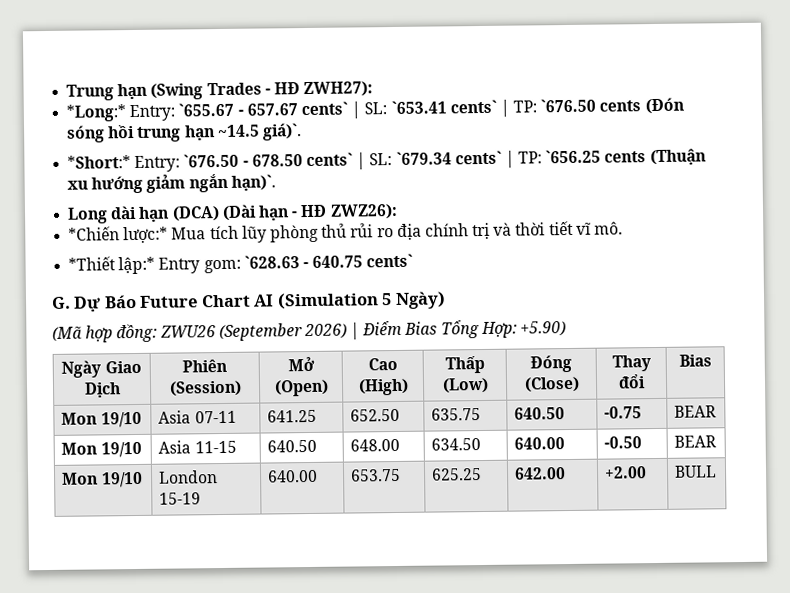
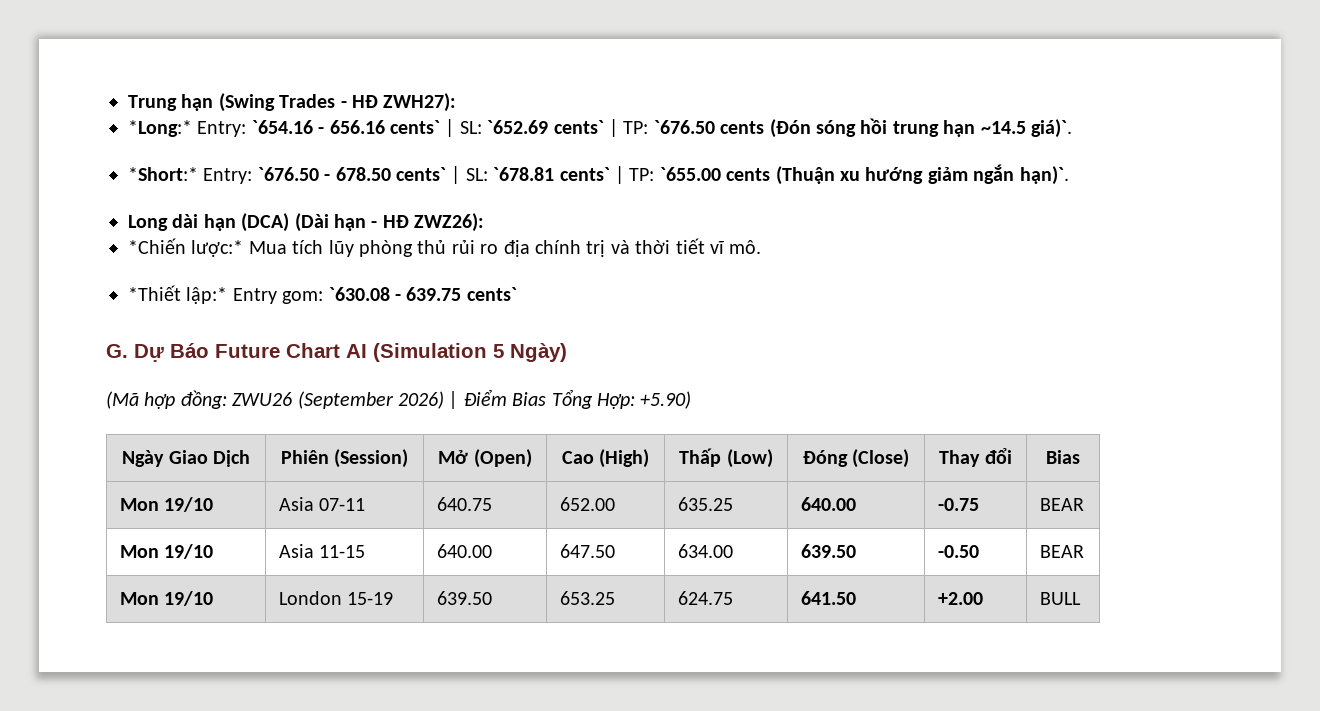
[178,100,447,119] `655.67 - 657.67 cents` | SL: `653.41 -> [251,119,549,137] `654.16 - 656.16 cents` | SL: `652.69
[395,149,602,168] `679.34 cents` | TP: `656.25 -> [493,166,721,184] `678.81 cents` | TP: `655.00
[243,255,364,269] `628.63 - 640.75 -> [328,287,462,301] `630.08 - 639.75
[267,409,318,423] [350,408,401,422] [431,408,482,421] [514,407,566,420] 641.25 | 652.50 | 635.75 | 640.50 -> [436,497,492,511] [559,497,615,511] [677,497,733,511] [800,497,856,511] 640.75 | 652.00 | 635.25 | 640.00
[267,439,318,453] [350,438,401,452] [431,438,482,451] [514,437,566,450] 640.50 | 648.00 | 634.50 | 640.00 -> [436,544,492,558] [559,544,615,558] [677,544,733,558] [800,544,856,558] 640.00 | 647.50 | 634.00 | 639.50
[267,469,319,483] [350,468,402,482] [431,468,483,481] [514,467,567,480] 640.00 | 653.75 | 625.25 | 642.00 -> [436,591,492,605] [559,591,615,605] [677,591,733,605] [800,591,856,605] 639.50 | 653.25 | 624.75 | 641.50

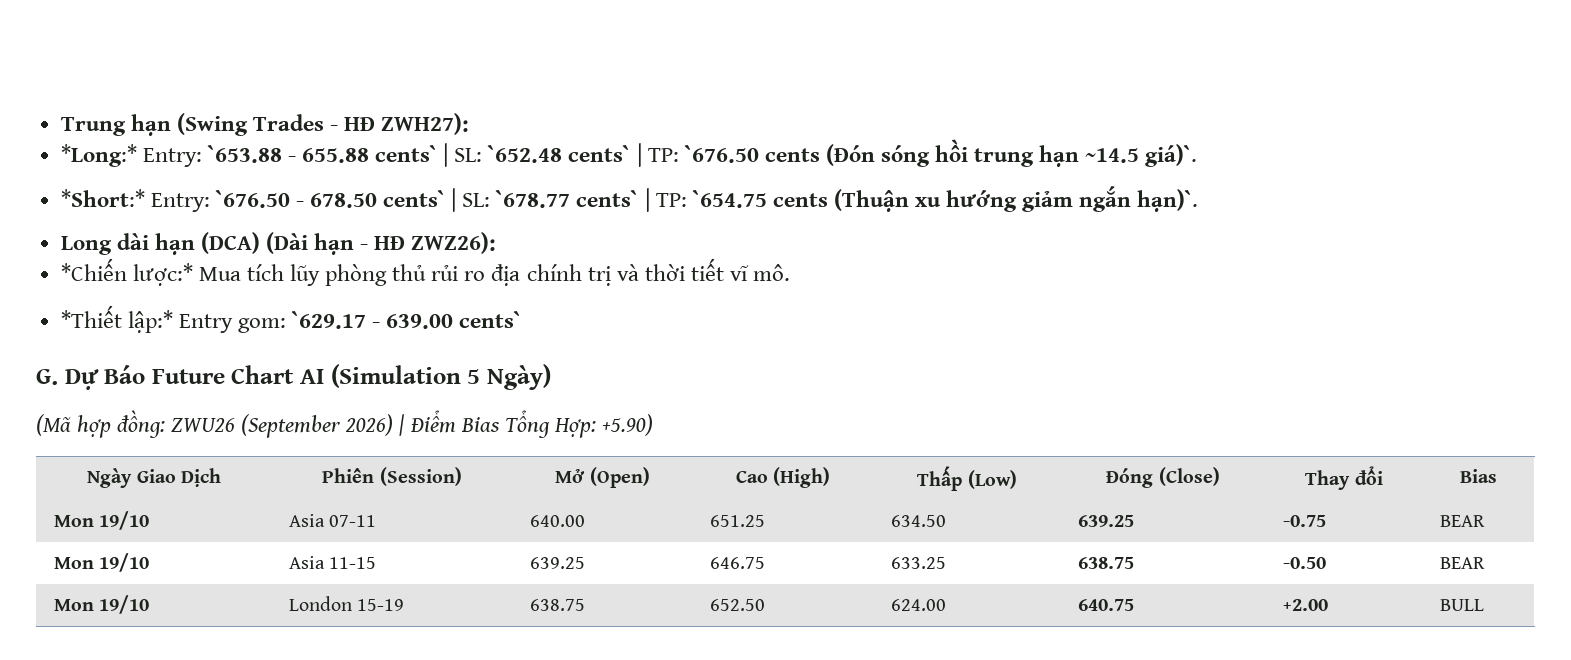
[251,119,549,137] `654.16 - 656.16 cents` | SL: `652.69 -> [206,143,563,167] `653.88 - 655.88 cents` | SL: `652.48
[493,166,721,184] `678.81 cents` | TP: `655.00 -> [495,188,767,212] `678.77 cents` | TP: `654.75
[328,287,462,301] `630.08 - 639.75 -> [291,311,454,329] `629.17 - 639.00
[436,497,492,511] [559,497,615,511] [677,497,733,511] [800,497,856,511] 640.75 | 652.00 | 635.25 | 640.00 -> [529,515,585,527] [709,515,765,527] [890,515,946,527] [1077,515,1134,527] 640.00 | 651.25 | 634.50 | 639.25
[436,544,492,558] [559,544,615,558] [677,544,733,558] [800,544,856,558] 640.00 | 647.50 | 634.00 | 639.50 -> [529,557,585,569] [709,557,765,569] [890,557,946,569] [1077,557,1134,569] 639.25 | 646.75 | 633.25 | 638.75
[436,591,492,605] [559,591,615,605] [677,591,733,605] [800,591,856,605] 639.50 | 653.25 | 624.75 | 641.50 -> [529,599,585,611] [709,599,765,611] [890,599,946,611] [1077,599,1134,611] 638.75 | 652.50 | 624.00 | 640.75

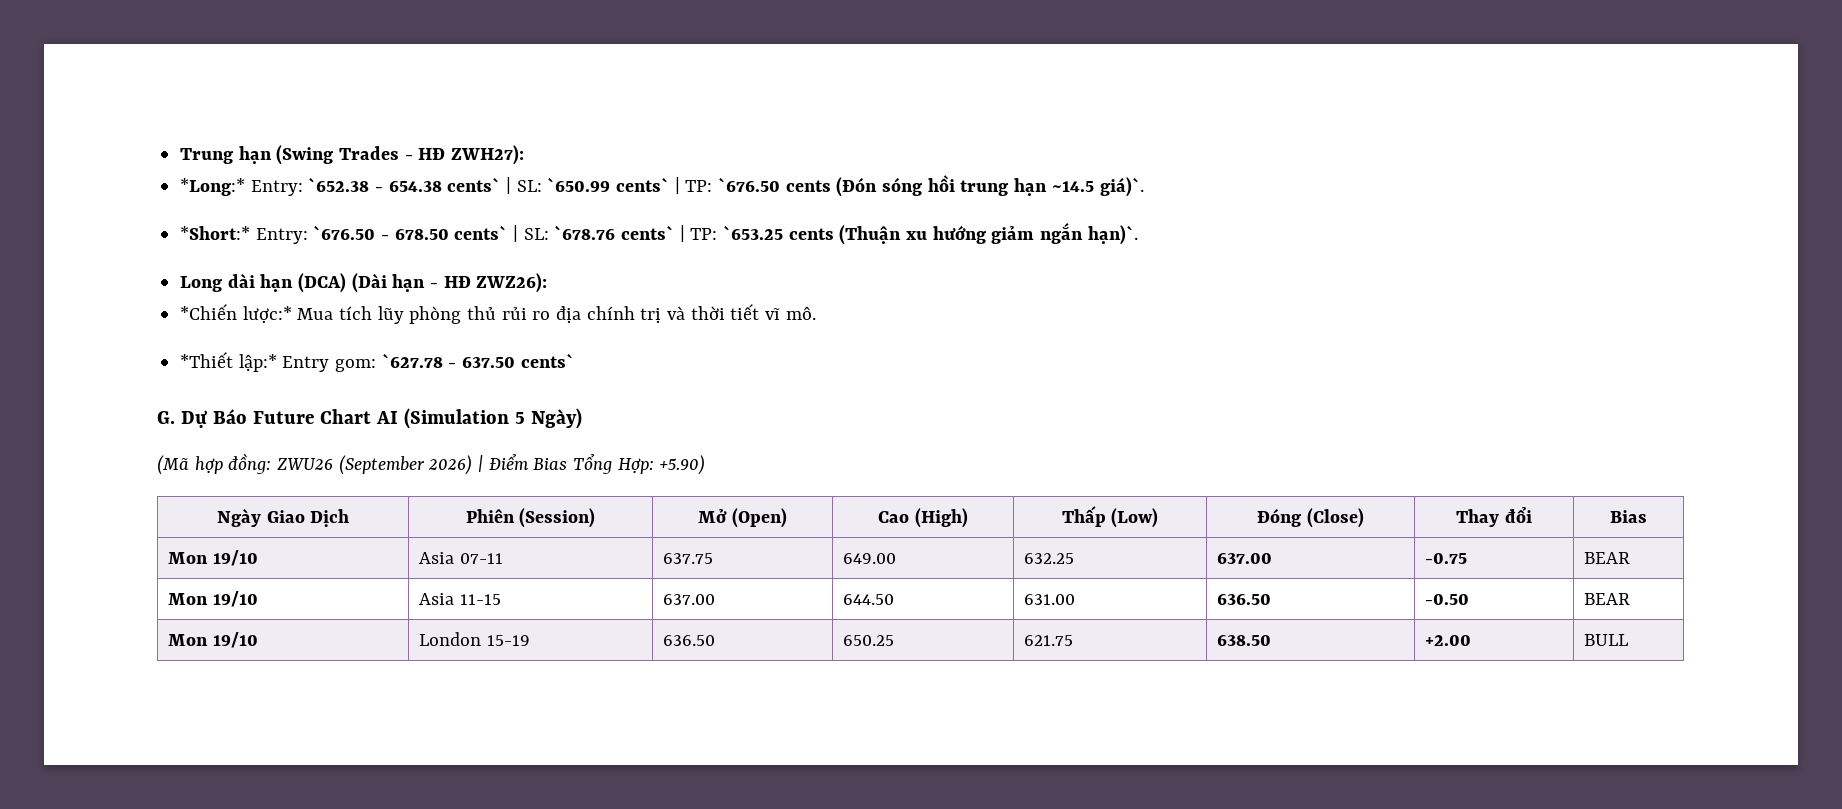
[206,143,563,167] `653.88 - 655.88 cents` | SL: `652.48 -> [308,177,611,194] `652.38 - 654.38 cents` | SL: `650.99
[495,188,767,212] `678.77 cents` | TP: `654.75 -> [554,225,784,242] `678.76 cents` | TP: `653.25
[291,311,454,329] `629.17 - 639.00 -> [381,353,516,368] `627.78 - 637.50
[529,515,585,527] [709,515,765,527] [890,515,946,527] [1077,515,1134,527] 640.00 | 651.25 | 634.50 | 639.25 -> [663,553,714,564] [843,553,897,564] [1024,553,1075,564] [1217,553,1273,564] 637.75 | 649.00 | 632.25 | 637.00
[529,557,585,569] [709,557,765,569] [890,557,946,569] [1077,557,1134,569] 639.25 | 646.75 | 633.25 | 638.75 -> [663,594,716,605] [843,594,895,605] [1024,594,1076,605] [1217,594,1272,605] 637.00 | 644.50 | 631.00 | 636.50
[529,599,585,611] [709,599,765,611] [890,599,946,611] [1077,599,1134,611] 638.75 | 652.50 | 624.00 | 640.75 -> [663,635,716,646] [843,635,895,646] [1024,635,1074,646] [1217,635,1272,646] 636.50 | 650.25 | 621.75 | 638.50

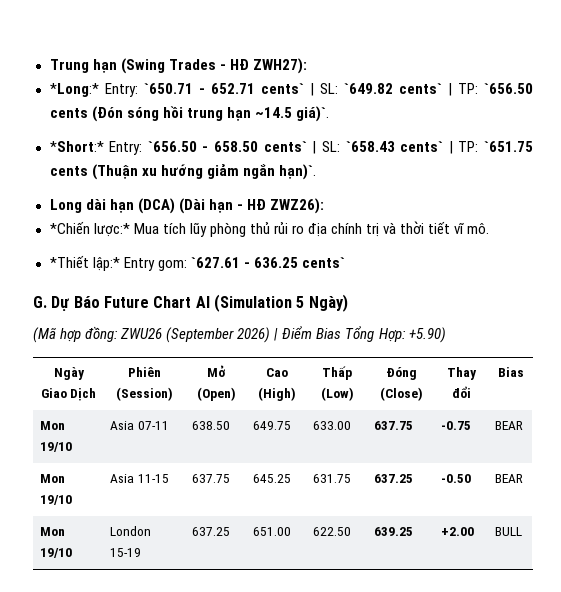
[308,177,781,194] `652.38 - 654.38 cents` | SL: `650.99 cents` | TP: `676.50 -> [143,83,534,96] `650.71 - 652.71 cents` | SL: `649.82 cents` | TP: `656.50
[313,225,784,242] `676.50 - 678.50 cents` | SL: `678.76 cents` | TP: `653.25 -> [147,141,533,154] `656.50 - 658.50 cents` | SL: `658.43 cents` | TP: `651.75
[381,353,516,368] `627.78 - 637.50 -> [190,257,298,268] `627.61 - 636.25
[663,553,714,564] [843,553,897,564] [1024,553,1075,564] [1217,553,1273,564] 637.75 | 649.00 | 632.25 | 637.00 -> [192,421,231,430] [253,421,292,430] [313,421,352,430] [374,421,414,430] 638.50 | 649.75 | 633.00 | 637.75
[663,594,716,605] [843,594,895,605] [1024,594,1076,605] [1217,594,1272,605] 637.00 | 644.50 | 631.00 | 636.50 -> [192,474,231,483] [253,474,292,483] [313,474,352,483] [374,474,414,483] 637.75 | 645.25 | 631.75 | 637.25
[663,635,716,646] [843,635,895,646] [1024,635,1074,646] [1217,635,1272,646] 636.50 | 650.25 | 621.75 | 638.50 -> [192,527,231,536] [253,527,292,536] [313,527,352,536] [374,527,414,536] 637.25 | 651.00 | 622.50 | 639.25

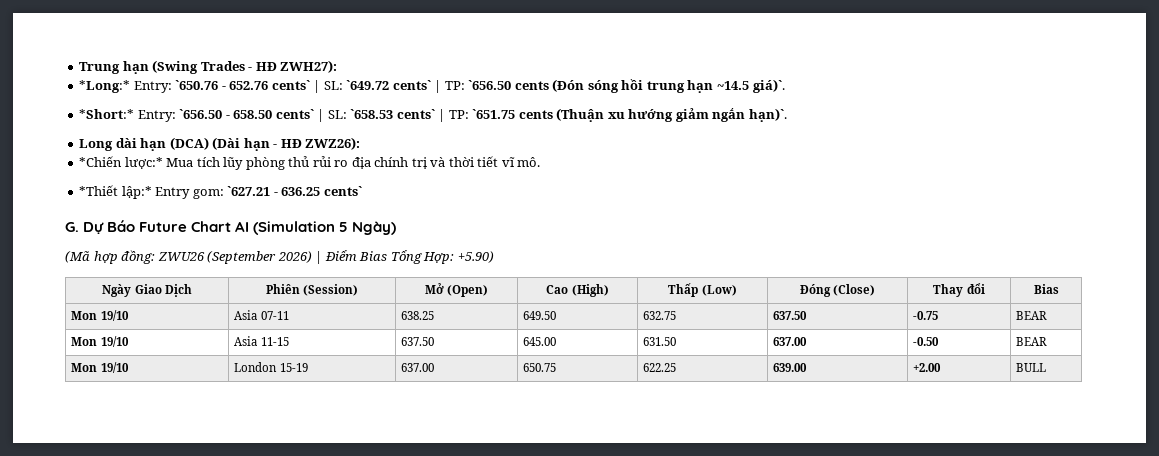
[143,83,393,96] `650.71 - 652.71 cents` | SL: `649.82 -> [175,80,390,93] `650.76 - 652.76 cents` | SL: `649.72
[345,141,395,152] `658.43 -> [350,109,394,119] `658.53
[190,257,240,268] `627.61 -> [227,186,271,196] `627.21
[192,421,231,430] [253,421,292,430] [313,421,352,430] [374,421,414,430] 638.50 | 649.75 | 633.00 | 637.75 -> [401,311,435,320] [523,311,557,320] [643,311,677,320] [773,311,808,320] 638.25 | 649.50 | 632.75 | 637.50
[192,474,231,483] [253,474,292,483] [313,474,352,483] [374,474,414,483] 637.75 | 645.25 | 631.75 | 637.25 -> [401,337,435,346] [523,337,557,346] [643,337,677,346] [773,337,808,346] 637.50 | 645.00 | 631.50 | 637.00
[192,527,231,536] [253,527,292,536] [313,527,352,536] [374,527,414,536] 637.25 | 651.00 | 622.50 | 639.25 -> [401,363,435,372] [523,363,557,372] [643,363,677,372] [773,363,808,372] 637.00 | 650.75 | 622.25 | 639.00

